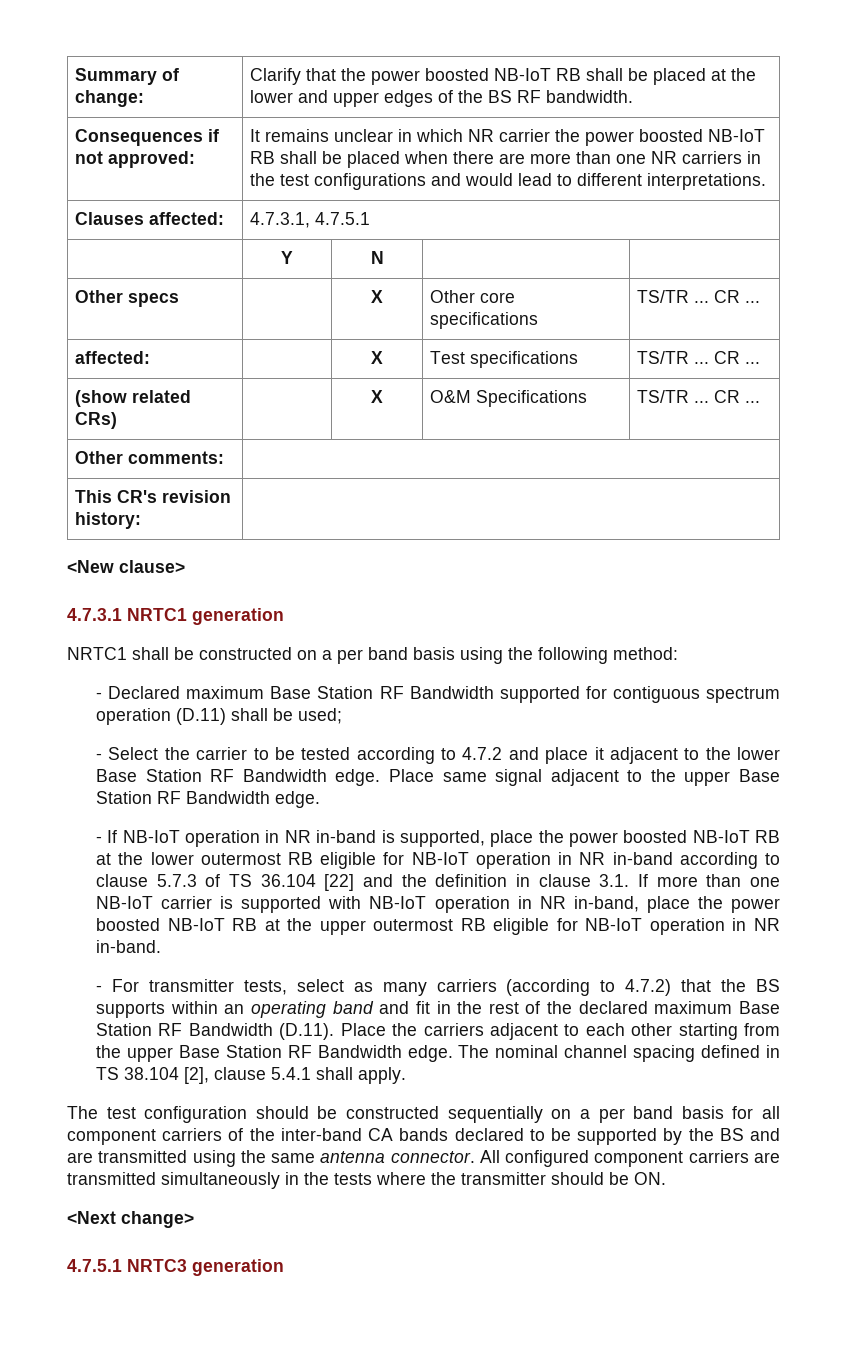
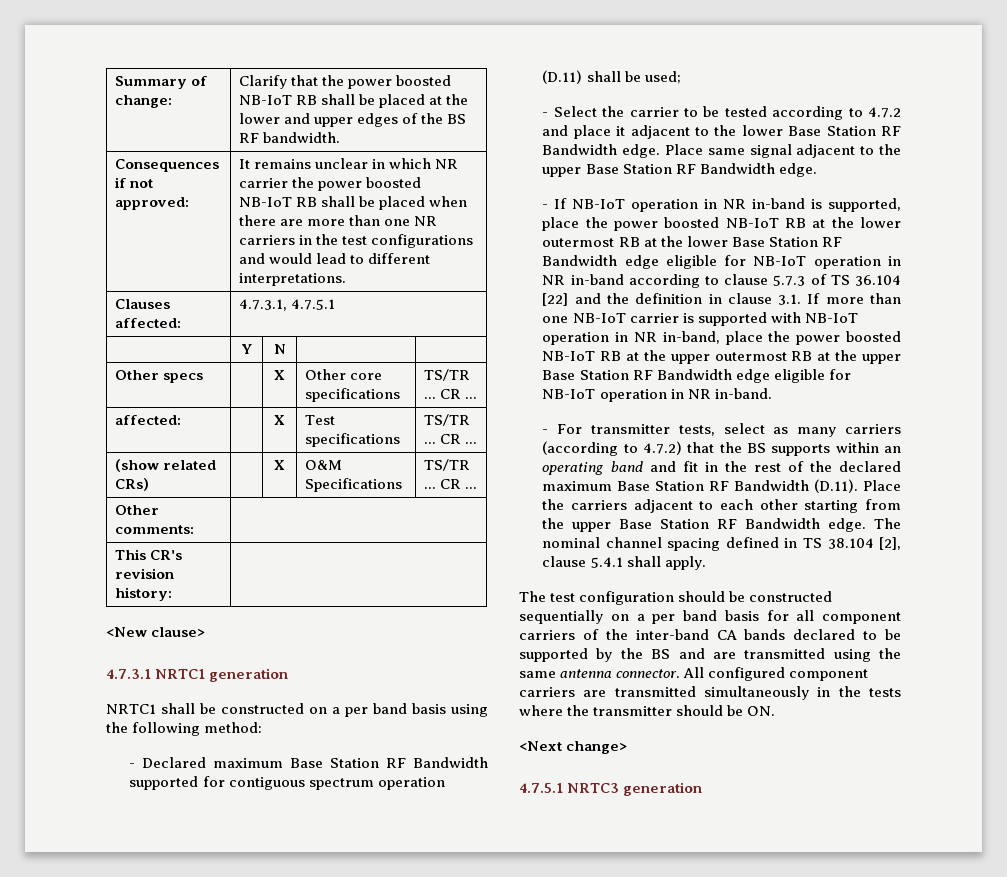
(313, 858) none -> [643,236,842,247] [542,255,659,269] at the lower Base Station RF Bandwidth edge
(486, 924) none -> [817,350,901,364] [542,369,770,383] at the upper Base Station RF Bandwidth edge

